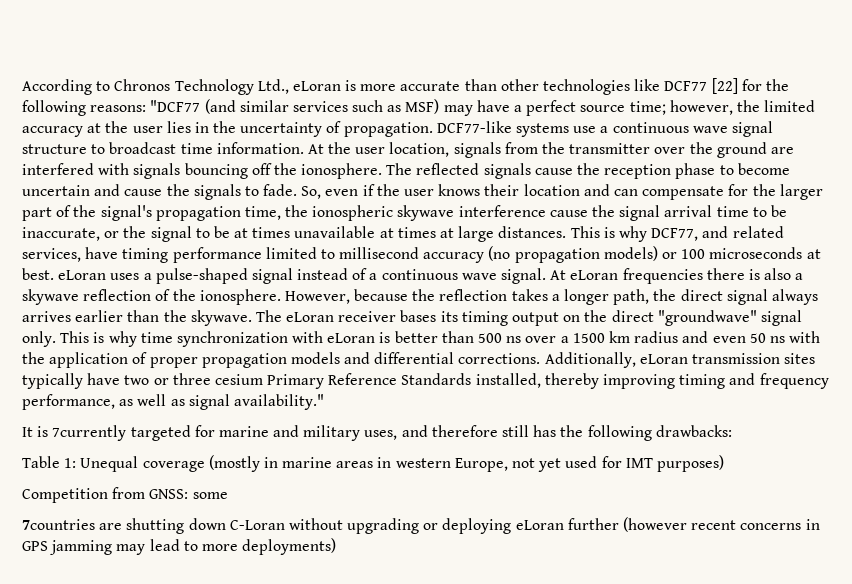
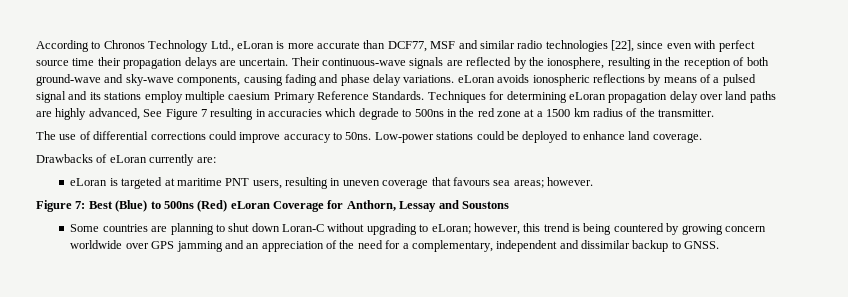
[500,78,789,95] [22,99,816,116] [22,121,773,137] [22,142,794,158] [22,163,790,179] [22,184,823,200] [22,205,787,221] [22,226,784,242] [22,246,821,263] [22,268,804,284] [22,289,818,305] [22,310,802,326] [22,331,821,347] [22,352,816,368] [22,373,829,389] [22,394,324,410] [22,425,732,441] [22,455,724,472] [22,487,228,503] [22,517,820,534] [22,538,337,555] other technologies like DCF77 [22] for the following reasons: "DCF77 (and similar services such as MSF) may have a perfect source time; however, the limited accuracy at the user lies in the uncertainty of propagation. DCF77-like systems use a continuous wave signal structure to broadcast time information. At the user location, signals from the transmitter over the ground are interfered with signals bouncing off the ionosphere. The reflected signals cause the reception phase to become uncertain and cause the signals to fade. So, even if the user knows their location and can compensate for the larger part of the signal's propagation time, the ionospheric skywave interference cause the signal arrival time to be inaccurate, or the signal to be at times unavailable at times at large distances. This is why DCF77, and related services, have timing performance limited to millisecond accuracy (no propagation models) or 100 microseconds at best. eLoran uses a pulse-shaped signal instead of a continuous wave signal. At eLoran frequencies there is also a skywave reflection of the ionosphere. However, because the reflection takes a longer path, the direct signal always arrives earlier than the skywave. The eLoran receiver bases its timing output on the direct "groundwave" signal only. This is why time synchronization with eLoran is better than 500 ns over a 1500 km radius and even 50 ns with the application of proper propagation models and differential corrections. Additionally, eLoran transmission sites typically have two or three cesium Primary Reference Standards installed, thereby improving timing and frequency performance, as well as signal availability." // It is 7currently targeted for marine and military uses, and therefore still has the following drawbacks: // Table 1: Unequal coverage (mostly in marine areas in western Europe, not yet used for IMT purposes) // Competition from GNSS: some // 7countries are shutting down C-Loran without upgrading or deploying eLoran further (however recent concerns in GPS jamming may lead to more deployments) -> [387,40,755,52] [36,57,769,69] [36,74,756,86] [36,91,776,103] [36,108,714,120] [36,131,702,143] [36,154,216,166] [70,177,594,189] [36,200,509,212] [70,223,766,235] [70,240,720,252] DCF77, MSF and similar radio technologies [22], since even with perfect source time their propagation delays are uncertain. Their continuous-wave signals are reflected by the ionosphere, resulting in the reception of both ground-wave and sky-wave components, causing fading and phase delay variations. eLoran avoids ionospheric reflections by means of a pulsed signal and its stations employ multiple caesium Primary Reference Standards. Techniques for determining eLoran propagation delay over land paths are highly advanced, See Figure 7 resulting in accuracies which degrade to 500ns in the red zone at a 1500 km radius of the transmitter. // The use of differential corrections could improve accuracy to 50ns. Low-power stations could be deployed to enhance land coverage. // Drawbacks of eLoran currently are: // eLoran is targeted at maritime PNT users, resulting in uneven coverage that favours sea areas; however. // Figure 7: Best (Blue) to 500ns (Red) eLoran Coverage for Anthorn, Lessay and Soustons // Some countries are planning to shut down Loran-C without upgrading to eLoran; however, this trend is being countered by growing concern worldwide over GPS jamming and an appreciation of the need for a complementary, independent and dissimilar backup to GNSS.

